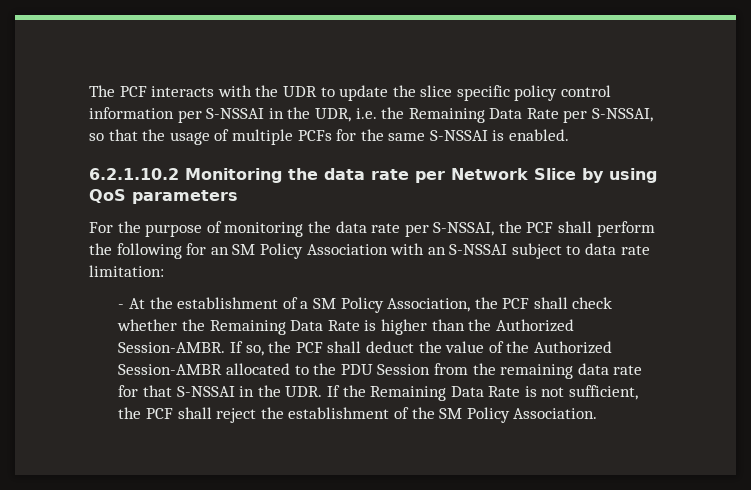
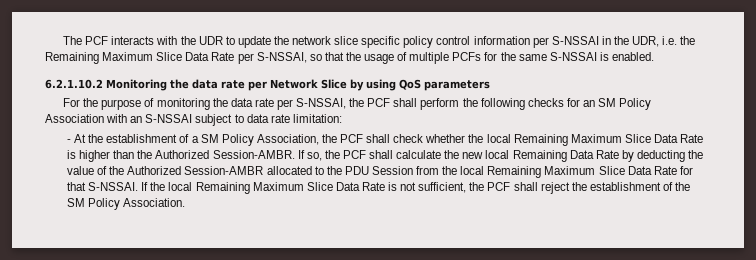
(416, 91) none -> [292,36,332,45] network
(485, 115) none -> [102,52,183,61] Maximum Slice
(182, 251) none -> [527,98,564,107] checks
[209,320,286,335] Remaining -> [486,134,651,146] local Remaining Maximum Slice
[365,341,414,353] deduct -> [396,150,685,162] calculate the new local Remaining Data Rate by deducting
[500,363,643,379] [118,385,447,401] remaining data rate for that S-NSSAI in the UDR. If the Remaining -> [460,166,693,178] [66,182,333,194] local Remaining Maximum Slice Data Rate for that S-NSSAI. If the local Remaining Maximum Slice

